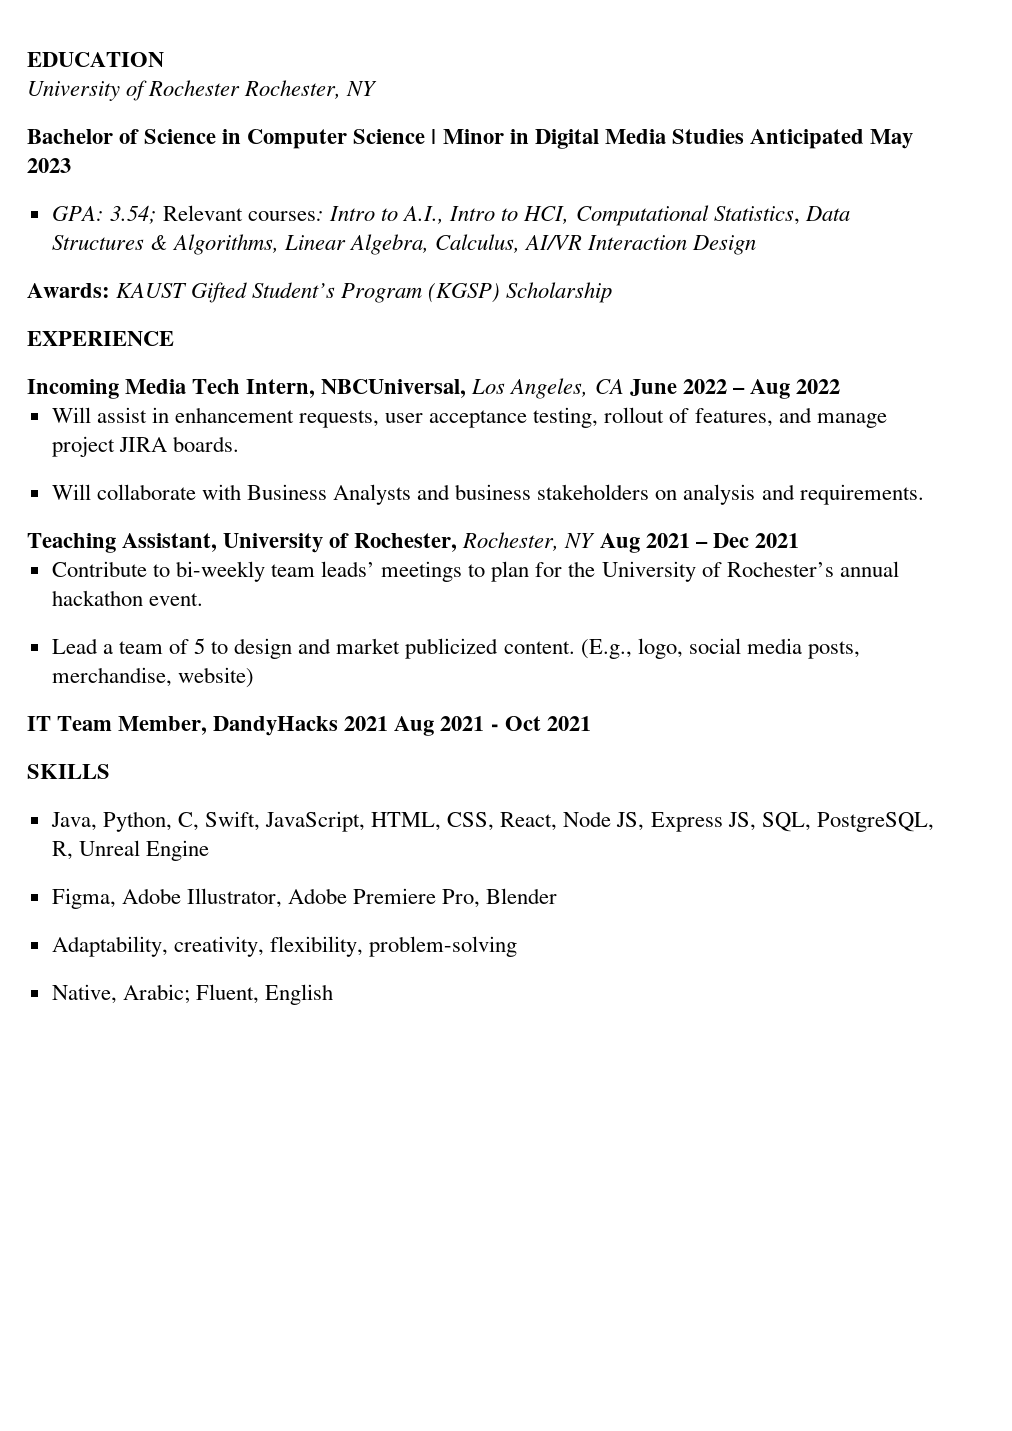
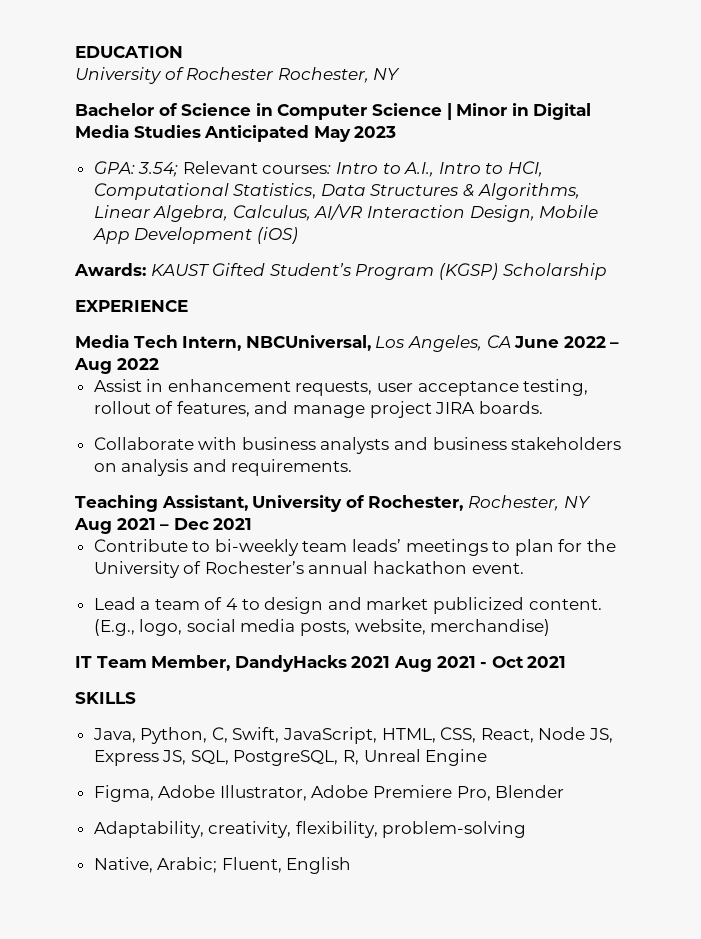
[692,235,757,255] Design -> [469,205,599,222] [92,227,298,244] Design, Mobile App Development (iOS)
[27,379,119,399] Incoming -> (188, 306) none
[51,407,147,423] Will assist -> [93,379,142,392] Assist
[51,484,412,505] Will collaborate with Business Analysts -> [93,437,390,454] Collaborate with business analysts
[194,638,206,654] 5 -> [226,598,238,610] 4
[51,667,254,688] merchandise, website) -> [354,619,551,636] website, merchandise)

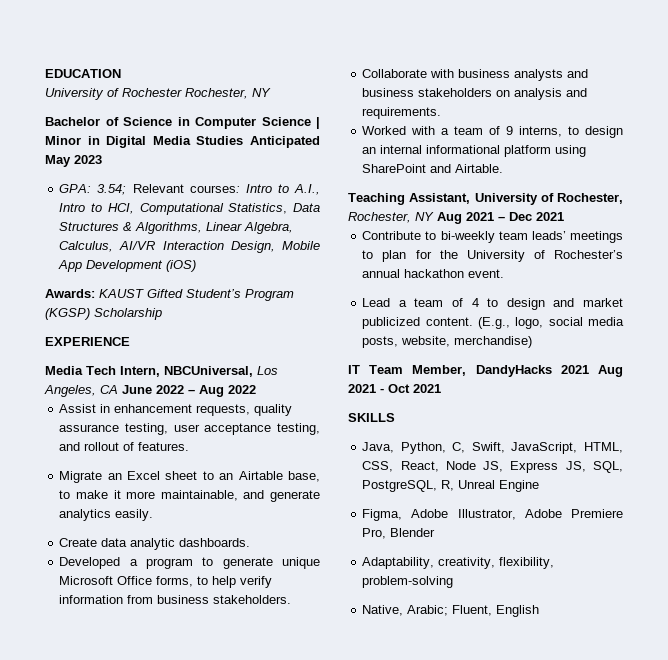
(373, 388) none -> [254,404,293,416] [59,423,168,435] quality assurance testing,
(589, 387) none -> [59,442,81,451] and
[176,401,543,418] features, and manage project JIRA boards. -> [138,442,190,451] [59,471,320,483] [59,490,320,502] [59,509,154,521] [59,538,251,550] [59,557,320,569] [59,576,273,588] [59,595,292,604] features. // Migrate an Excel sheet to an Airtable base, to make it more maintainable, and generate analytics easily. // Create data analytic dashboards. // Developed a program to generate unique Microsoft Office forms, to help verify information from business stakeholders.
(353, 467) none -> [362,126,623,138] [362,145,587,157] [362,164,504,173] // Worked with a team of 9 interns, to design an internal informational platform using SharePoint and Airtable.

